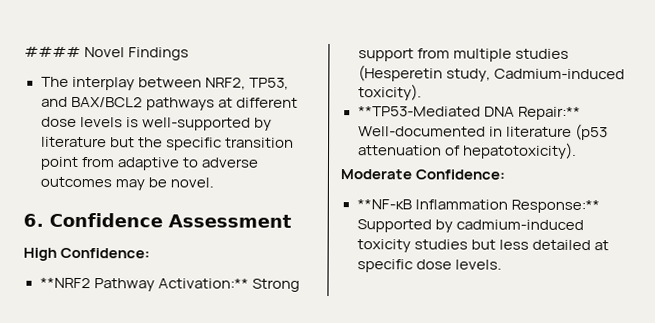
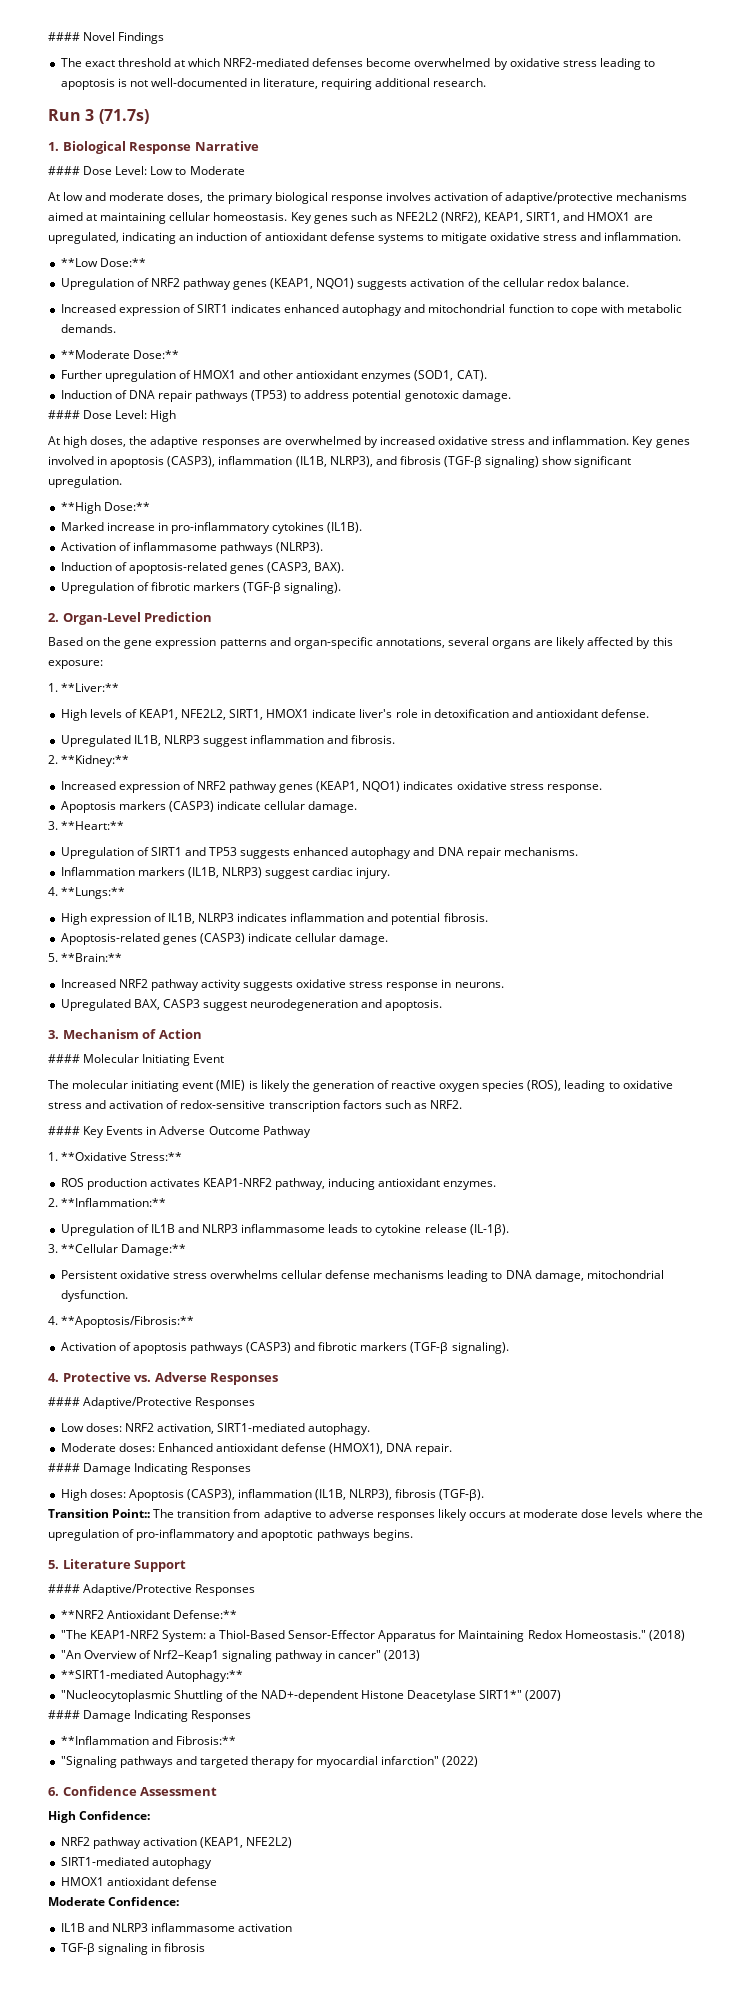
[71,76,289,91] [40,96,298,111] [40,116,272,131] [40,136,294,151] [39,156,259,171] [39,176,214,191] interplay between NRF2, TP53, and BAX/BCL2 pathways at different dose levels is well-supported by literature but the specific transition point from adaptive to adverse outcomes may be novel. -> [84,58,656,70] [60,78,487,90] [48,109,149,124] [48,141,259,154] [48,166,245,175] [48,192,688,204] [48,212,653,224] [48,232,682,244] [60,258,146,267] [60,278,630,290] [60,304,683,316] [60,324,116,333] [60,350,179,359] [60,370,487,382] [60,390,511,402] [48,410,177,422] [48,436,690,448] [48,456,632,468] [48,476,122,488] [60,502,150,514] [60,522,363,534] [60,542,324,554] [60,562,345,574] [60,582,342,594] [48,612,213,625] [48,637,673,649] [48,660,103,669] [48,683,120,692] [60,709,650,721] [60,735,396,747] [48,755,130,767] [60,781,602,793] [60,801,358,813] [48,821,125,830] [60,847,578,859] [60,867,391,879] [48,887,126,899] [60,913,488,925] [60,933,389,945] [48,953,123,962] [60,979,504,991] [60,999,443,1011] [48,1029,202,1039] [48,1054,225,1066] [48,1080,673,1092] [48,1100,462,1112] [48,1126,311,1138] [48,1152,183,1161] [60,1178,497,1190] [48,1198,167,1207] [60,1224,509,1236] [48,1244,187,1256] [60,1270,664,1282] [60,1290,128,1302] [48,1316,195,1328] [60,1342,509,1354] [48,1372,279,1385] [48,1397,256,1409] [60,1423,371,1435] [60,1443,453,1455] [48,1463,252,1475] [60,1489,485,1501] [48,1509,703,1521] [48,1529,413,1541] [48,1559,187,1572] [48,1584,256,1596] [60,1610,237,1619] [60,1630,685,1642] [60,1650,421,1662] [60,1670,243,1682] [60,1690,562,1702] [48,1710,252,1722] [60,1736,236,1745] [60,1756,479,1768] exact threshold at which NRF2-mediated defenses become overwhelmed by oxidative stress leading to apoptosis is not well-documented in literature, requiring additional research. // Run 3 (71.7s) // 1. Biological Response Narrative // #### Dose Level: Low to Moderate // At low and moderate doses, the primary biological response involves activation of adaptive/protective mechanisms aimed at maintaining cellular homeostasis. Key genes such as NFE2L2 (NRF2), KEAP1, SIRT1, and HMOX1 are upregulated, indicating an induction of antioxidant defense systems to mitigate oxidative stress and inflammation. // **Low Dose:** // Upregulation of NRF2 pathway genes (KEAP1, NQO1) suggests activation of the cellular redox balance. // Increased expression of SIRT1 indicates enhanced autophagy and mitochondrial function to cope with metabolic demands. // **Moderate Dose:** // Further upregulation of HMOX1 and other antioxidant enzymes (SOD1, CAT). // Induction of DNA repair pathways (TP53) to address potential genotoxic damage. // #### Dose Level: High // At high doses, the adaptive responses are overwhelmed by increased oxidative stress and inflammation. Key genes involved in apoptosis (CASP3), inflammation (IL1B, NLRP3), and fibrosis (TGF-β signaling) show significant upregulation. // **High Dose:** // Marked increase in pro-inflammatory cytokines (IL1B). // Activation of inflammasome pathways (NLRP3). // Induction of apoptosis-related genes (CASP3, BAX). // Upregulation of fibrotic markers (TGF-β signaling). // 2. Organ-Level Prediction // Based on the gene expression patterns and organ-specific annotations, several organs are likely affected by this exposure: // 1. **Liver:** // High levels of KEAP1, NFE2L2, SIRT1, HMOX1 indicate liver's role in detoxification and antioxidant defense. // Upregulated IL1B, NLRP3 suggest inflammation and fibrosis. // 2. **Kidney:** // Increased expression of NRF2 pathway genes (KEAP1, NQO1) indicates oxidative stress response. // Apoptosis markers (CASP3) indicate cellular damage. // 3. **Heart:** // Upregulation of SIRT1 and TP53 suggests enhanced autophagy and DNA repair mechanisms. // Inflammation markers (IL1B, NLRP3) suggest cardiac injury. // 4. **Lungs:** // High expression of IL1B, NLRP3 indicates inflammation and potential fibrosis. // Apoptosis-related genes (CASP3) indicate cellular damage. // 5. **Brain:** // Increased NRF2 pathway activity suggests oxidative stress response in neurons. // Upregulated BAX, CASP3 suggest neurodegeneration and apoptosis. // 3. Mechanism of Action // #### Molecular Initiating Event // The molecular initiating event (MIE) is likely the generation of reactive oxygen species (ROS), leading to oxidative stress and activation of redox-sensitive transcription factors such as NRF2. // #### Key Events in Adverse Outcome Pathway // 1. **Oxidative Stress:** // ROS production activates KEAP1-NRF2 pathway, inducing antioxidant enzymes. // 2. **Inflammation:** // Upregulation of IL1B and NLRP3 inflammasome leads to cytokine release (IL-1β). // 3. **Cellular Damage:** // Persistent oxidative stress overwhelms cellular defense mechanisms leading to DNA damage, mitochondrial dysfunction. // 4. **Apoptosis/Fibrosis:** // Activation of apoptosis pathways (CASP3) and fibrotic markers (TGF-β signaling). // 4. Protective vs. Adverse Responses // #### Adaptive/Protective Responses // Low doses: NRF2 activation, SIRT1-mediated autophagy. // Moderate doses: Enhanced antioxidant defense (HMOX1), DNA repair. // #### Damage Indicating Responses // High doses: Apoptosis (CASP3), inflammation (IL1B, NLRP3), fibrosis (TGF-β). // Transition Point:: The transition from adaptive to adverse responses likely occurs at moderate dose levels where the upregulation of pro-inflammatory and apoptotic pathways begins. // 5. Literature Support // #### Adaptive/Protective Responses // **NRF2 Antioxidant Defense:** // "The KEAP1-NRF2 System: a Thiol-Based Sensor-Effector Apparatus for Maintaining Redox Homeostasis." (2018) // "An Overview of Nrf2–Keap1 signaling pathway in cancer" (2013) // **SIRT1-mediated Autophagy:** // "Nucleocytoplasmic Shuttling of the NAD+-dependent Histone Deacetylase SIRT1*" (2007) // #### Damage Indicating Responses // **Inflammation and Fibrosis:** // "Signaling pathways and targeted therapy for myocardial infarction" (2022)
[39,277,300,292] [357,48,569,62] [357,65,625,82] [357,84,422,101] [357,106,581,121] [357,123,608,141] [357,142,577,159] [340,169,506,180] [356,199,600,214] [356,219,584,233] [356,239,609,253] [356,259,502,273] **NRF2 Pathway Activation:** Strong support from multiple studies (Hesperetin study, Cadmium-induced toxicity). // **TP53-Mediated DNA Repair:** Well-documented in literature (p53 attenuation of hepatotoxicity). // Moderate Confidence: // **NF-κB Inflammation Response:** Supported by cadmium-induced toxicity studies but less detailed at specific dose levels. -> [60,1837,293,1849] [60,1857,212,1869] [60,1877,217,1886] [48,1897,180,1906] [60,1923,293,1932] [60,1943,205,1955] NRF2 pathway activation (KEAP1, NFE2L2) // SIRT1-mediated autophagy // HMOX1 antioxidant defense // Moderate Confidence: // IL1B and NLRP3 inflammasome activation // TGF-β signaling in fibrosis

